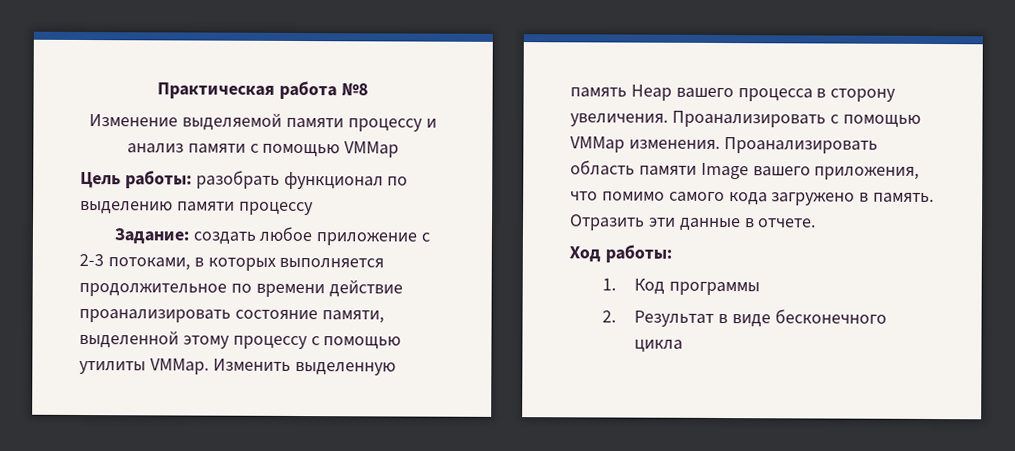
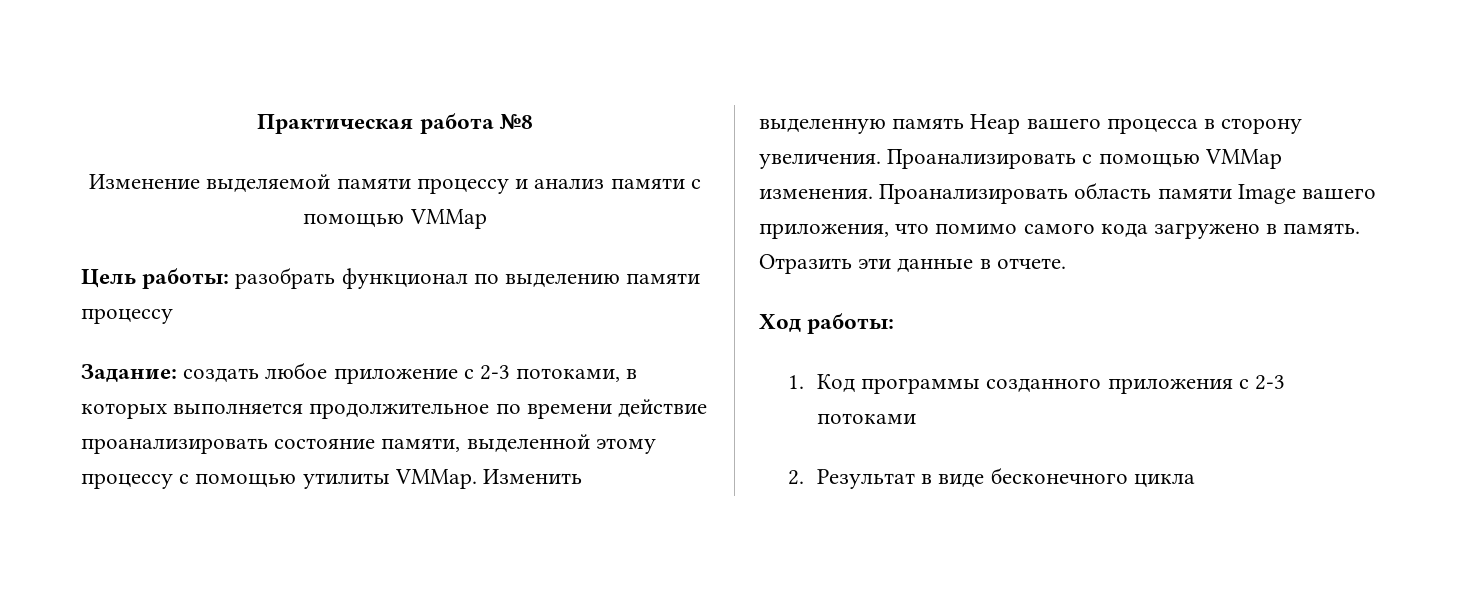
(761, 288) none -> [986,375,1286,394] [816,413,916,424] созданного приложения с 2-3 потоками

